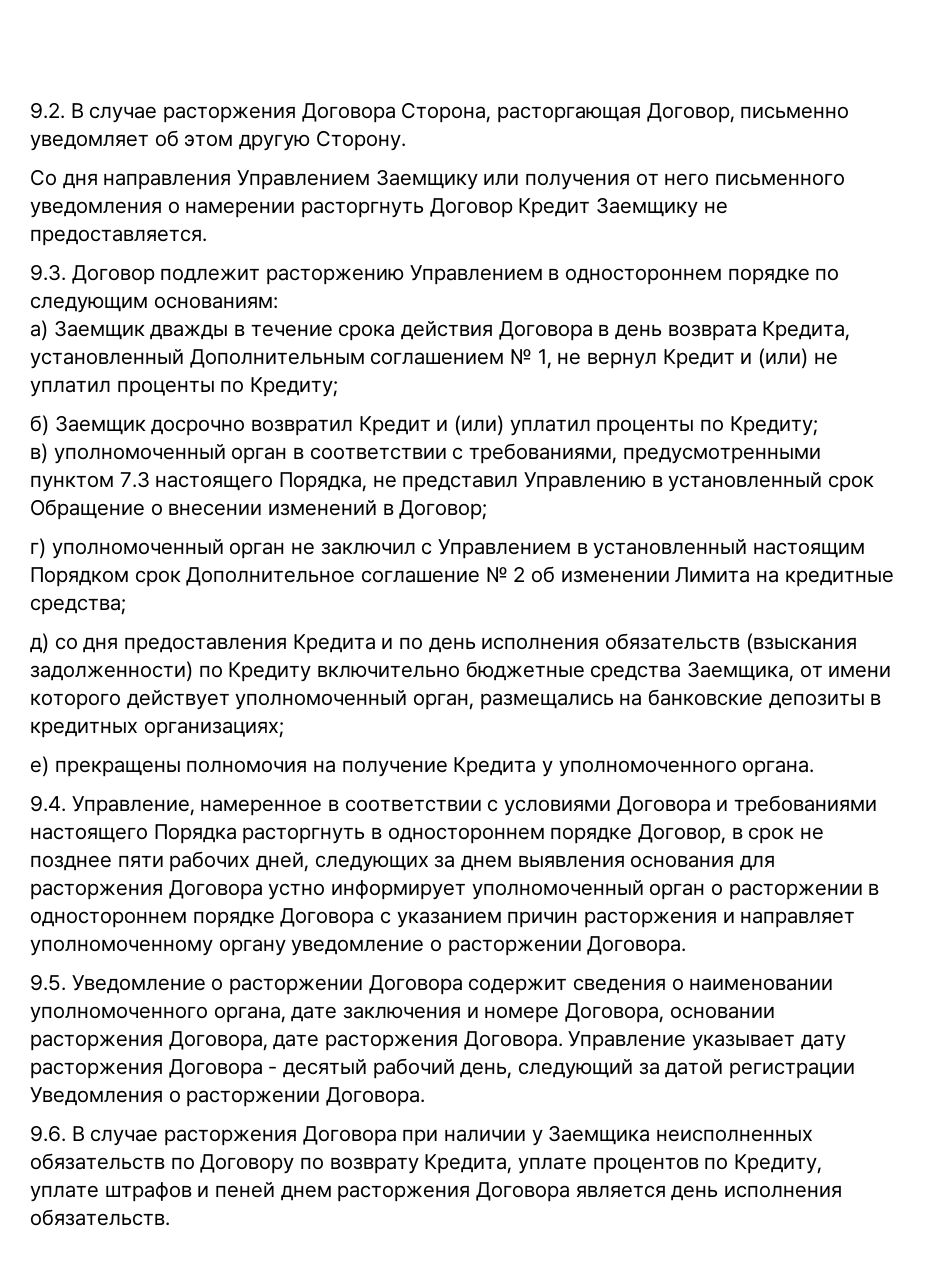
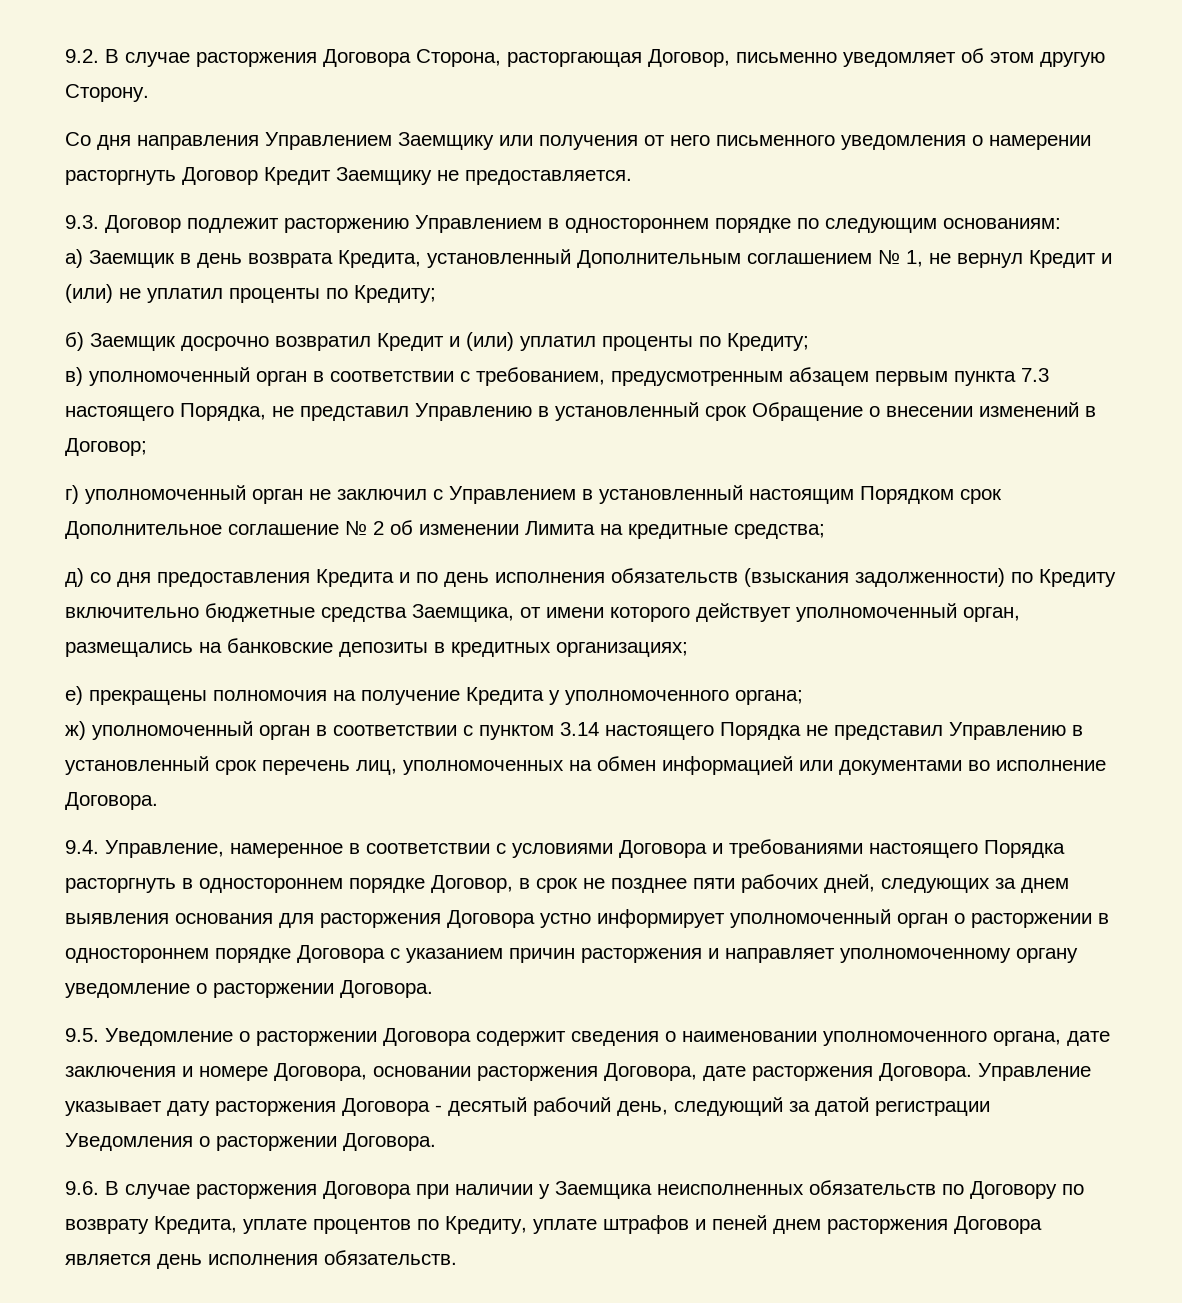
[150,321,593,341] дважды в течение срока действия Договора -> (175, 259) none
[469,443,821,464] [30,475,114,492] требованиями, предусмотренными пунктом -> [476,367,1016,386] требованием, предусмотренным абзацем первым пункта
[742,760,815,777] органа. -> [735,690,803,705] [65,721,1083,740] [65,756,1106,775] [65,792,158,810] органа; // ж) уполномоченный орган в соответствии с пунктом 3.14 настоящего Порядка не представил Управлению в установленный срок перечень лиц, уполномоченных на обмен информацией или документами во исполнение Договора.

